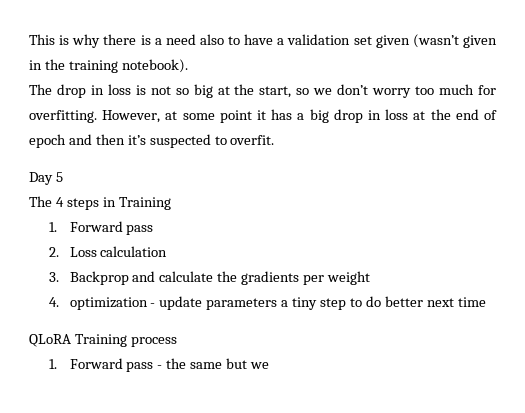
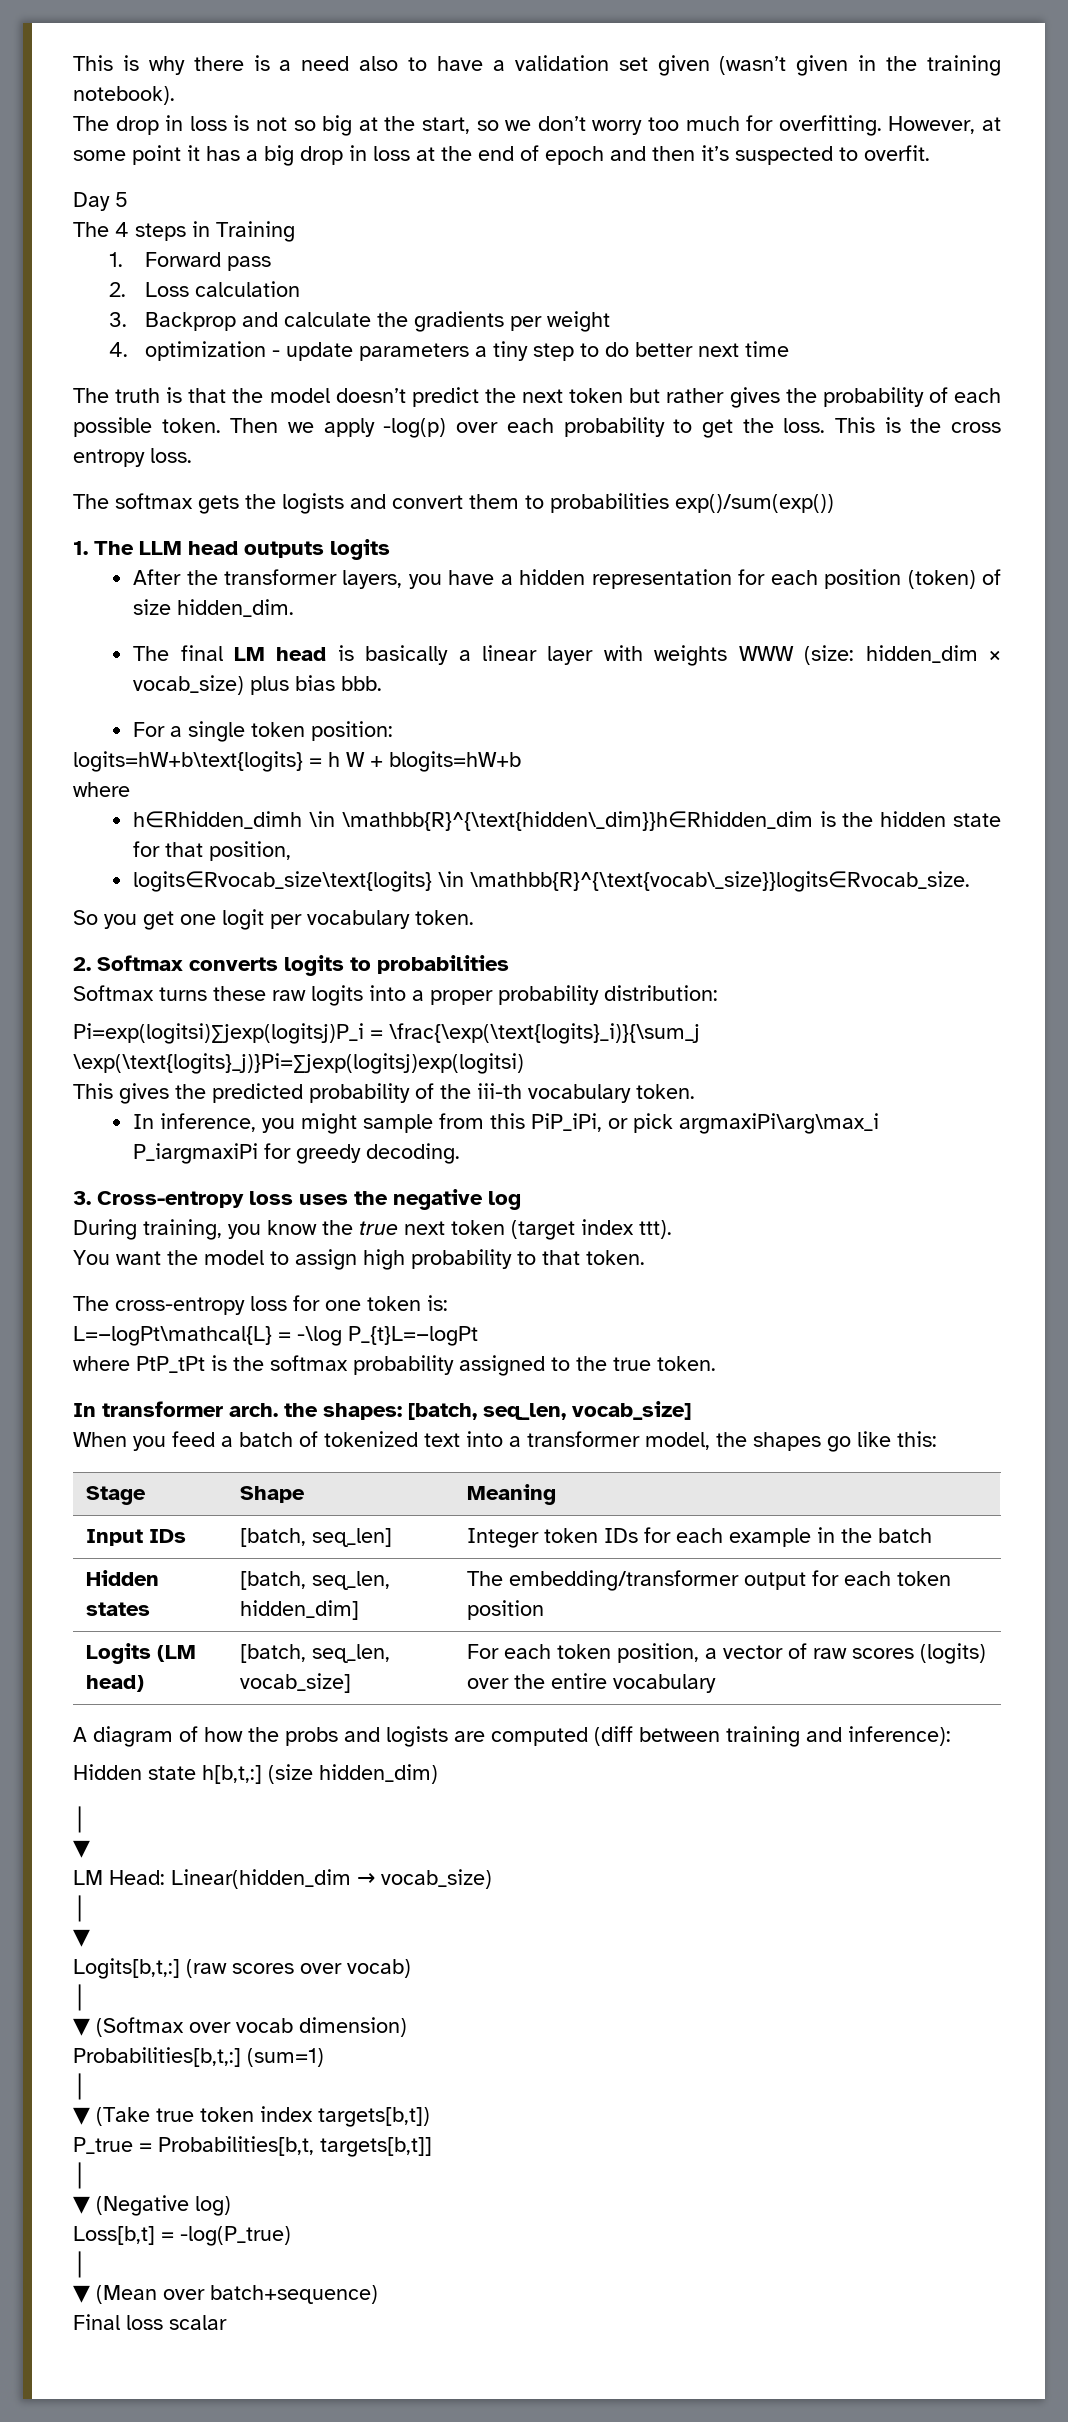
[29,334,177,347] [49,358,270,372] QLoRA Training process // 1. Forward pass - the same but we -> [73,387,1002,408] [73,417,1001,438] [73,448,192,467] [73,493,834,514] [73,539,390,560] [133,569,1001,589] [133,599,295,617] [133,645,1002,666] [133,675,383,695] [133,721,394,742] [73,751,521,772] [73,782,130,797] [133,811,1001,831] [133,841,292,861] [133,871,971,892] [73,909,474,930] [73,955,509,976] [73,985,718,1006] [73,1023,700,1044] [73,1053,524,1074] [73,1083,695,1104] [133,1113,880,1134] [133,1143,461,1164] [73,1189,521,1210] [73,1219,672,1240] [73,1249,645,1270] [73,1295,448,1315] [73,1326,478,1346] [73,1355,716,1376] [73,1401,691,1420] [73,1431,937,1452] [85,1486,146,1505] [239,1486,305,1503] [466,1484,556,1505] [85,1529,186,1546] [239,1528,392,1547] [466,1527,932,1548] [85,1570,159,1586] [85,1602,150,1616] [239,1571,390,1590] [239,1600,359,1620] [466,1570,951,1591] [466,1600,544,1620] [85,1643,196,1664] [85,1675,144,1692] [239,1644,390,1663] [239,1673,351,1693] [466,1643,986,1664] [466,1673,716,1693] [73,1726,951,1747] [73,1764,438,1784] [73,1806,86,1833] [73,1840,90,1858] [73,1869,492,1889] [73,1895,86,1922] [73,1929,90,1947] [73,1958,411,1979] [73,1984,86,2011] [73,2017,407,2037] [73,2047,324,2067] [73,2073,86,2100] [73,2106,430,2127] [73,2136,432,2157] [73,2162,86,2189] [73,2195,231,2216] [73,2226,291,2246] [73,2251,86,2278] [73,2285,378,2304] [73,2314,227,2330] The truth is that the model doesn’t predict the next token but rather gives the probability of each possible token. Then we apply -log(p) over each probability to get the loss. This is the cross entropy loss. // The softmax gets the logists and convert them to probabilities exp()/sum(exp()) // 1. The LLM head outputs logits // After the transformer layers, you have a hidden representation for each position (token) of size hidden_dim. // The final LM head is basically a linear layer with weights WWW (size: hidden_dim × vocab_size) plus bias bbb. // For a single token position: // logits=hW+b\text{logits} = h W + blogits=hW+b // where // h∈Rhidden_dimh \in \mathbb{R}^{\text{hidden\_dim}}h∈Rhidden_dim is the hidden state for that position, // logits∈Rvocab_size\text{logits} \in \mathbb{R}^{\text{vocab\_size}}logits∈Rvocab_size. // So you get one logit per vocabulary token. // 2. Softmax converts logits to probabilities // Softmax turns these raw logits into a proper probability distribution: // Pi=exp(logitsi)∑jexp(logitsj)P_i = \frac{\exp(\text{logits}_i)}{\sum_j \exp(\text{logits}_j)}Pi=∑jexp(logitsj)exp(logitsi) // This gives the predicted probability of the iii-th vocabulary token. // In inference, you might sample from this PiP_iPi, or pick argmaxiPi\arg\max_i P_iargmaxiPi for greedy decoding. // 3. Cross-entropy loss uses the negative log // During training, you know the true next token (target index ttt). // You want the model to assign high probability to that token. // The cross-entropy loss for one token is: // L=−logPt\mathcal{L} = -\log P_{t}L=−logPt // where PtP_tPt is the softmax probability assigned to the true token. // In transformer arch. the shapes: [batch, seq_len, vocab_size] // When you feed a batch of tokenized text into a transformer model, the shapes go like this: // Stage | Shape | Meaning // Input IDs | [batch, seq_len] | Integer token IDs for each example in the batch // Hidden states | [batch, seq_len, hidden_dim] | The embedding/transformer output for each token position // Logits (LM head) | [batch, seq_len, vocab_size] | For each token position, a vector of raw scores (logits) over the entire vocabulary // A diagram of how the probs and logists are computed (diff between training and inference): // Hidden state h[b,t,:] (size hidden_dim) // │ // ▼ // LM Head: Linear(hidden_dim → vocab_size) // │ // ▼ // Logits[b,t,:] (raw scores over vocab) // │ // ▼ (Softmax over vocab dimension) // Probabilities[b,t,:] (sum=1) // │ // ▼ (Take true token index targets[b,t]) // P_true = Probabilities[b,t, targets[b,t]] // │ // ▼ (Negative log) // Loss[b,t] = -log(P_true) // │ // ▼ (Mean over batch+sequence) // Final loss scalar

